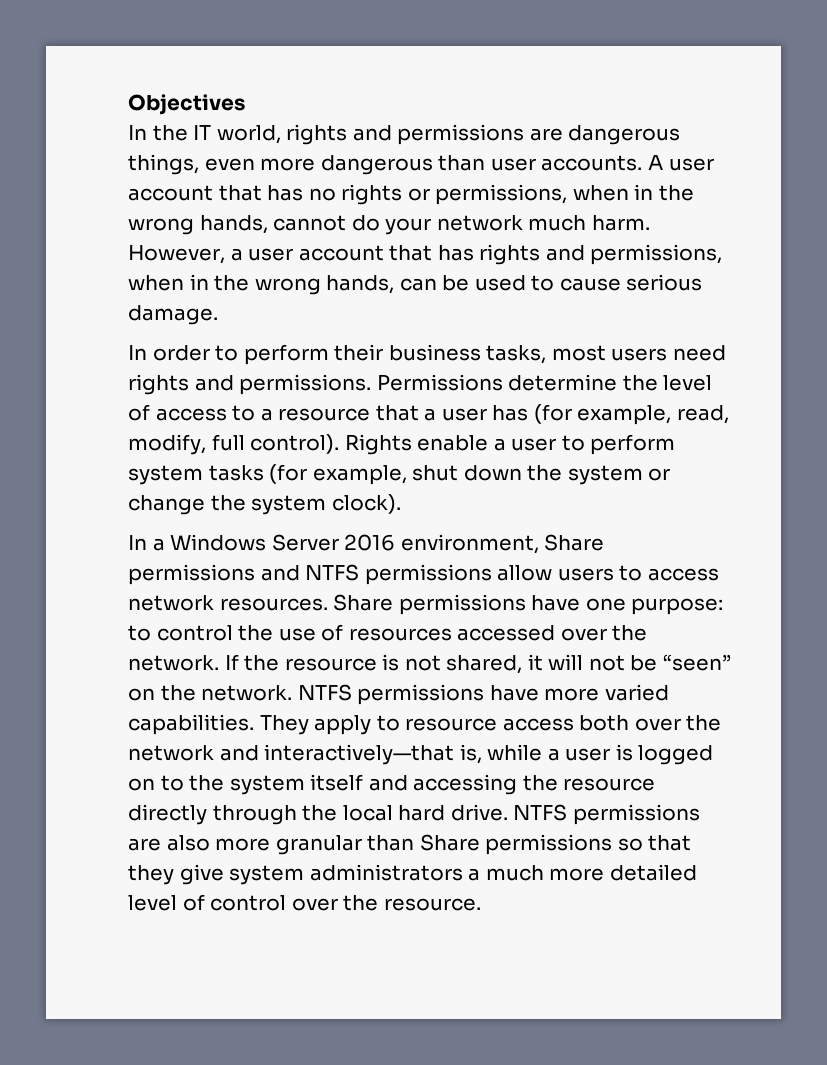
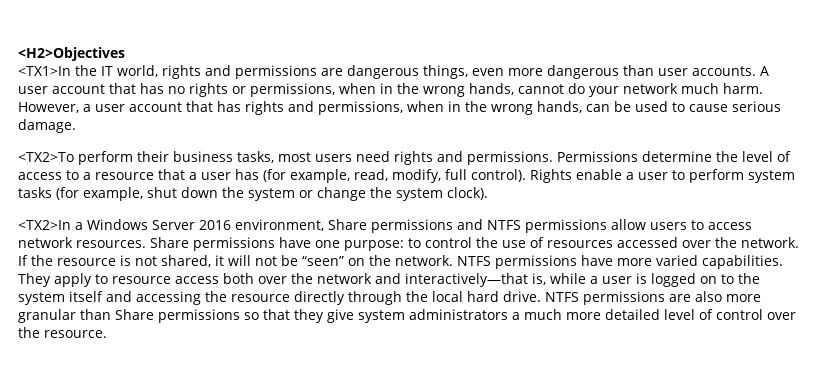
[128,94,245,115] [128,125,147,140] Objectives // In -> [18,47,125,61] [18,66,71,76] <H2>Objectives // <TX1>In
[128,345,239,361] In order to -> [18,152,74,162] <TX2>To
[128,535,147,550] In -> [18,220,71,230] <TX2>In

